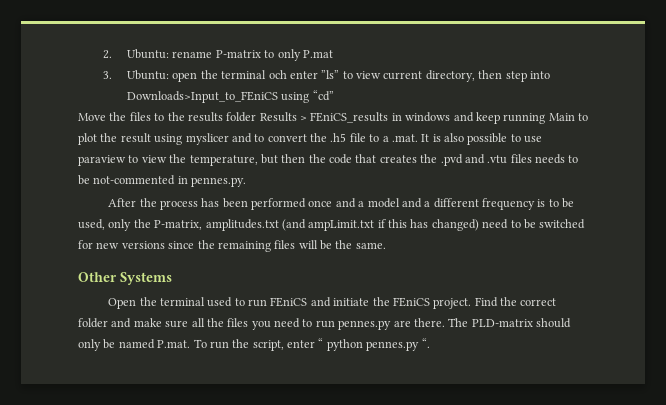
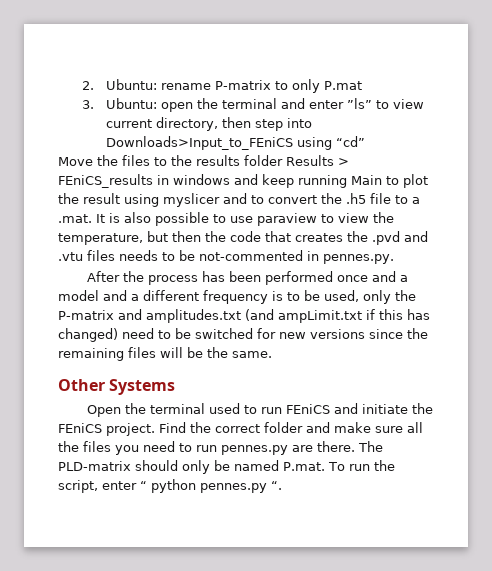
[268,70,287,79] och -> [281,98,306,109] and
[154,220,203,230] P-matrix, -> [58,309,142,320] P-matrix and

